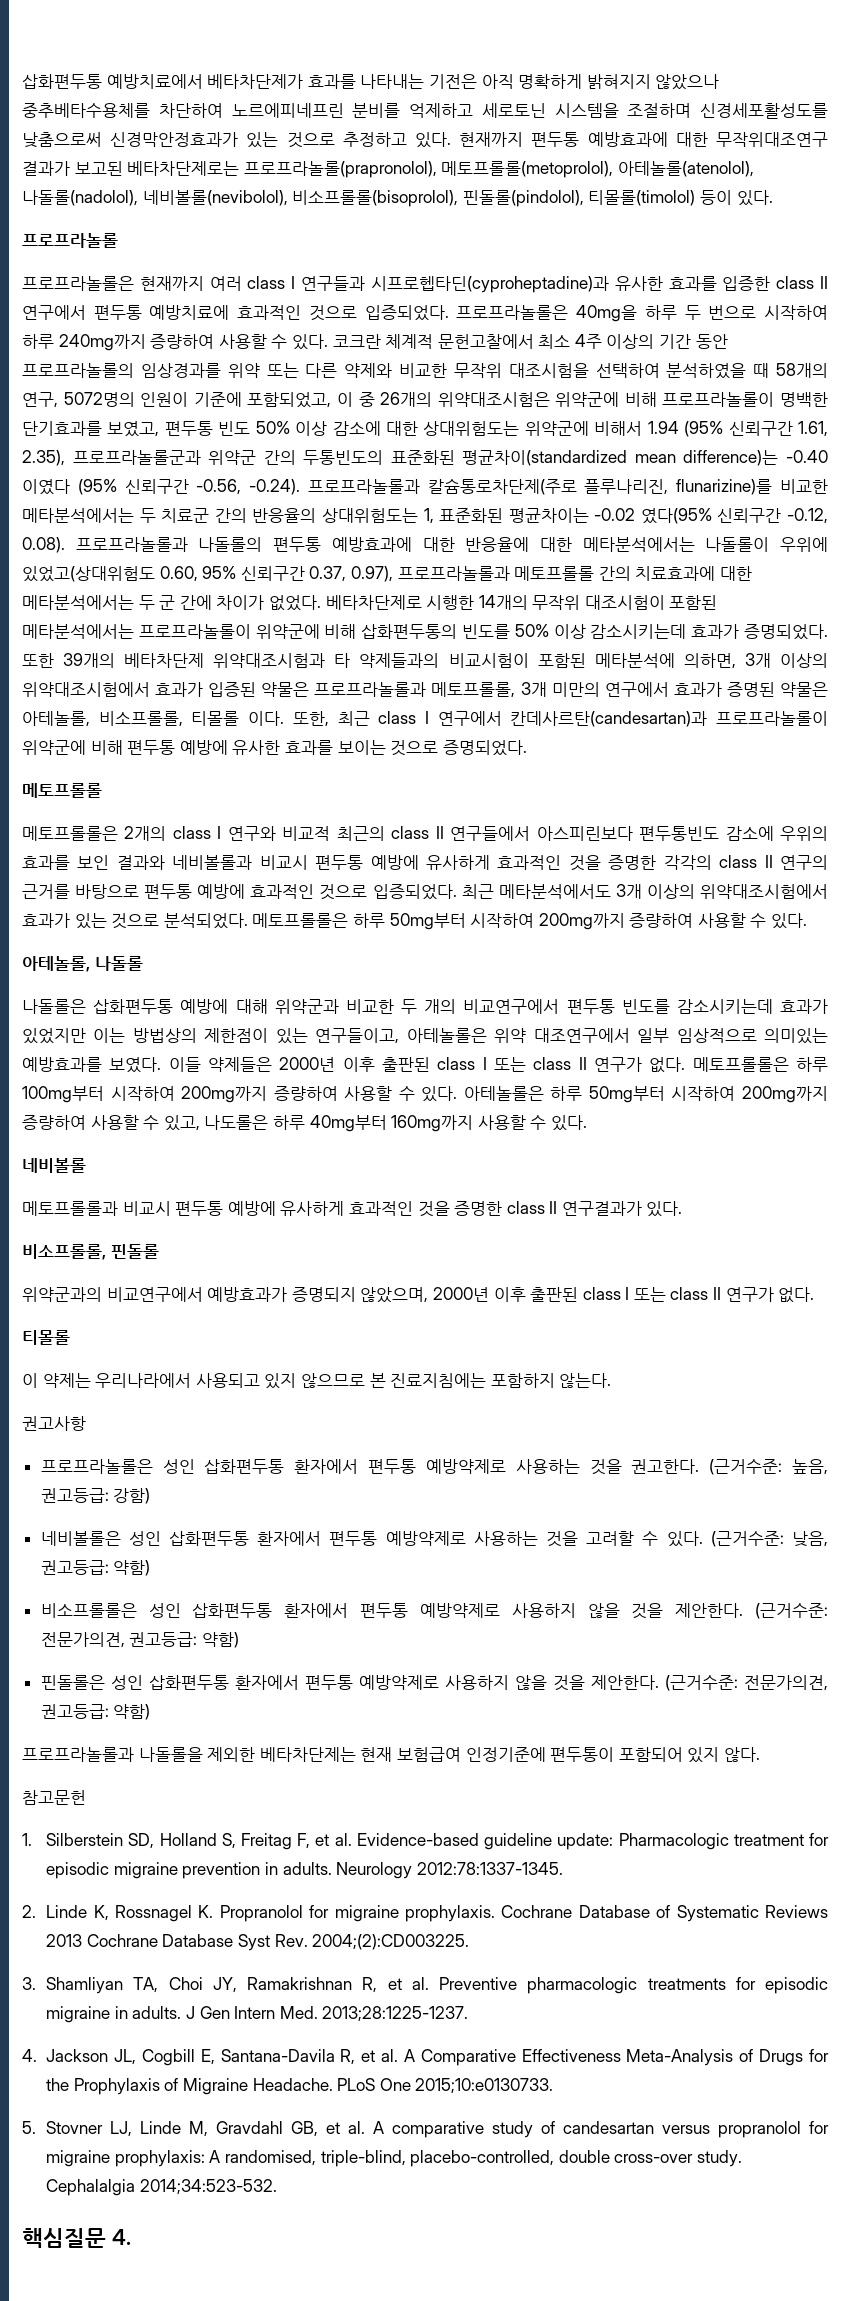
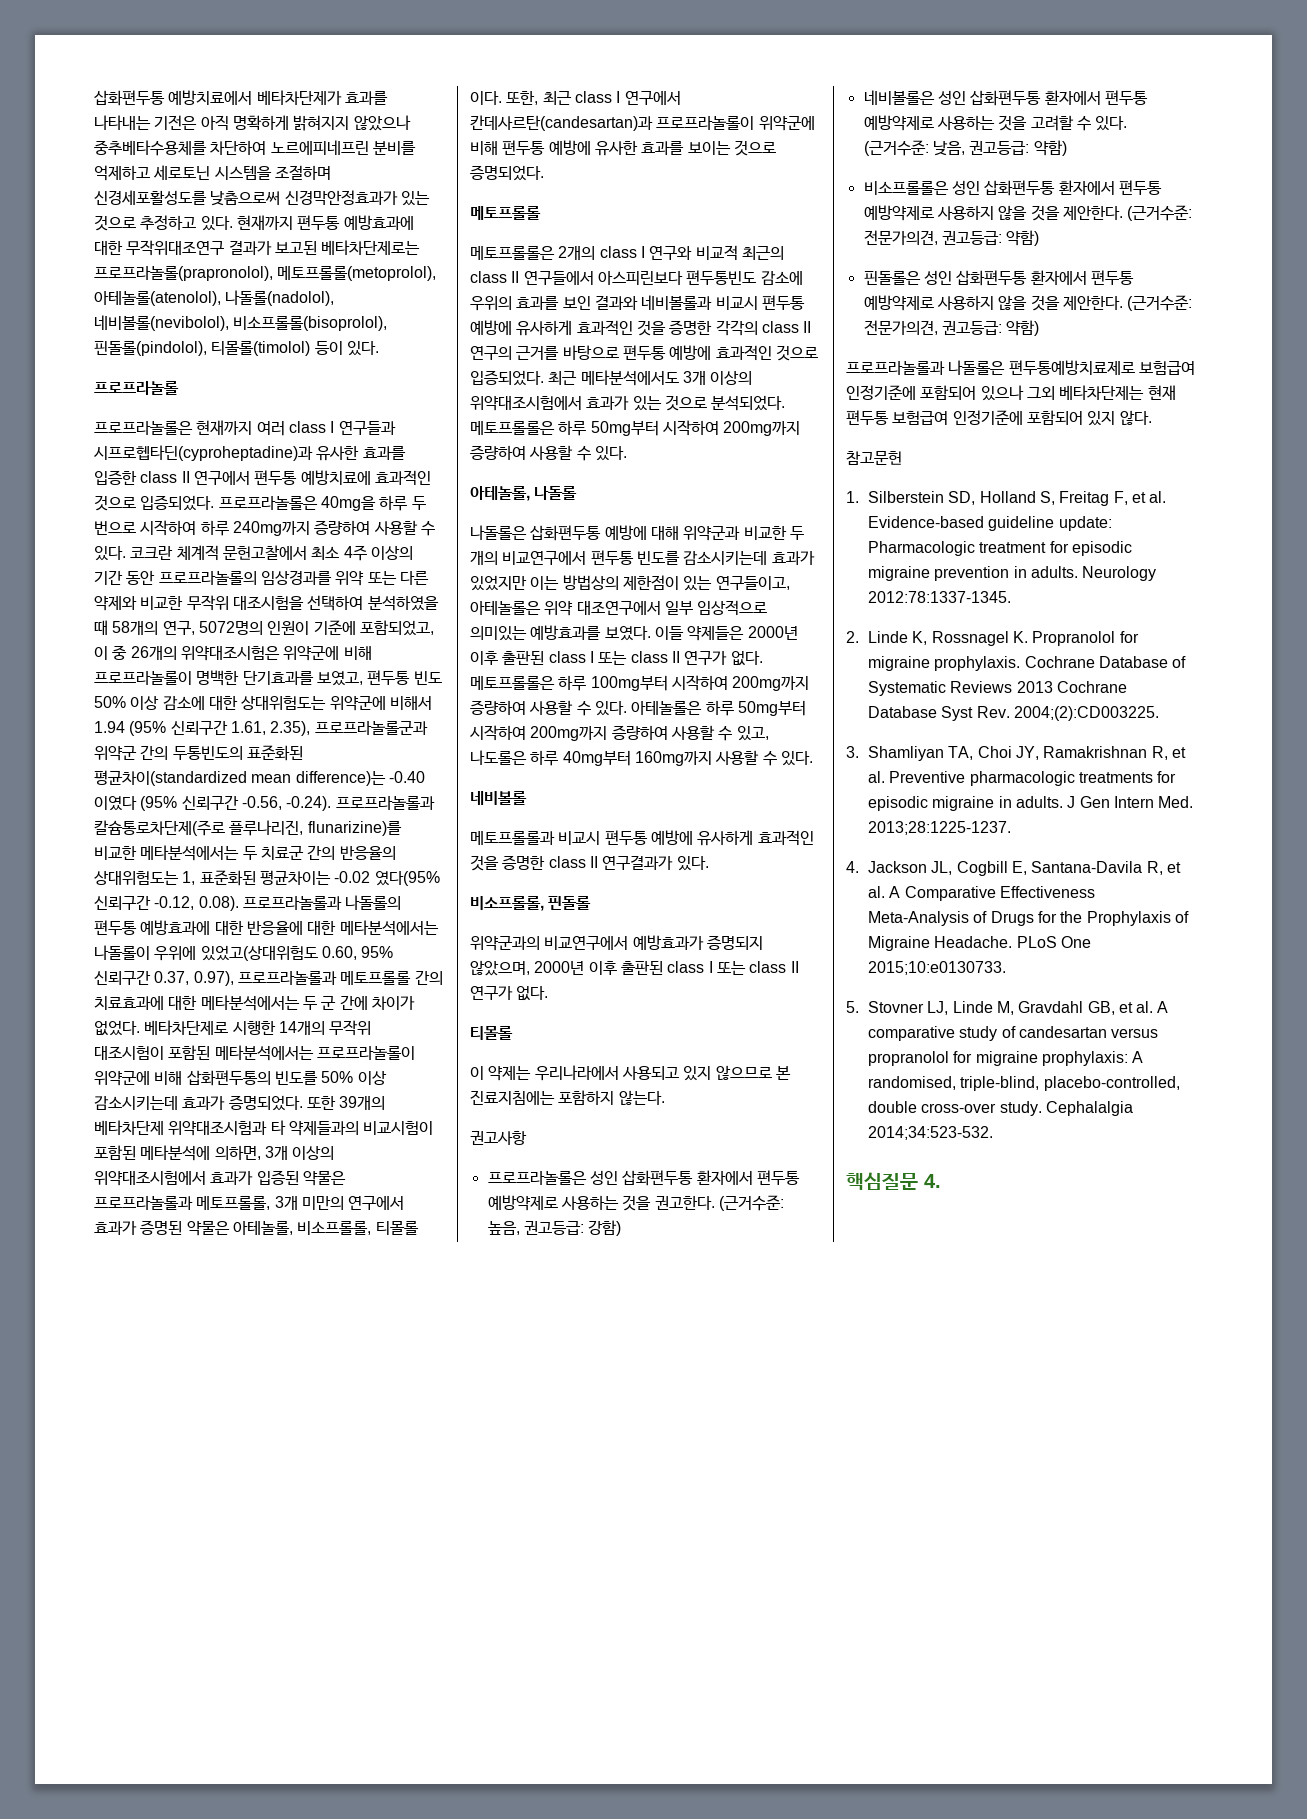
[138,1747,256,1762] 나돌롤을 제외한 -> [948,360,1195,375] [846,385,1055,401] 나돌롤은 편두통예방치료제로 보험급여 인정기준에 포함되어 있으나 그외
[396,1747,615,1762] 보험급여 인정기준에 편두통이 -> [846,410,1023,425] 편두통 보험급여 인정기준에

